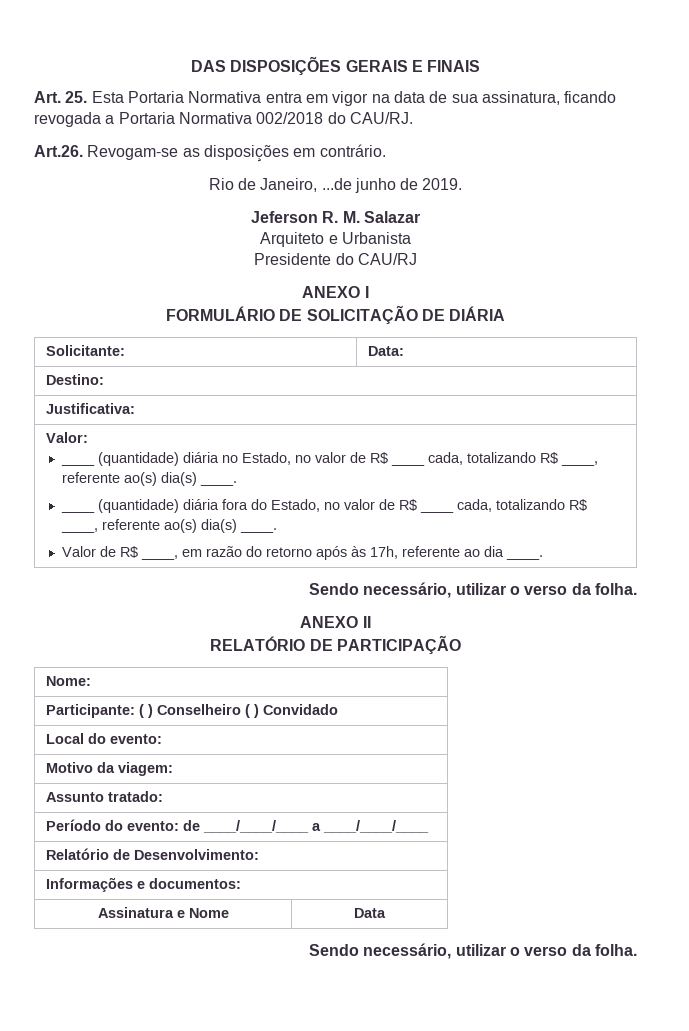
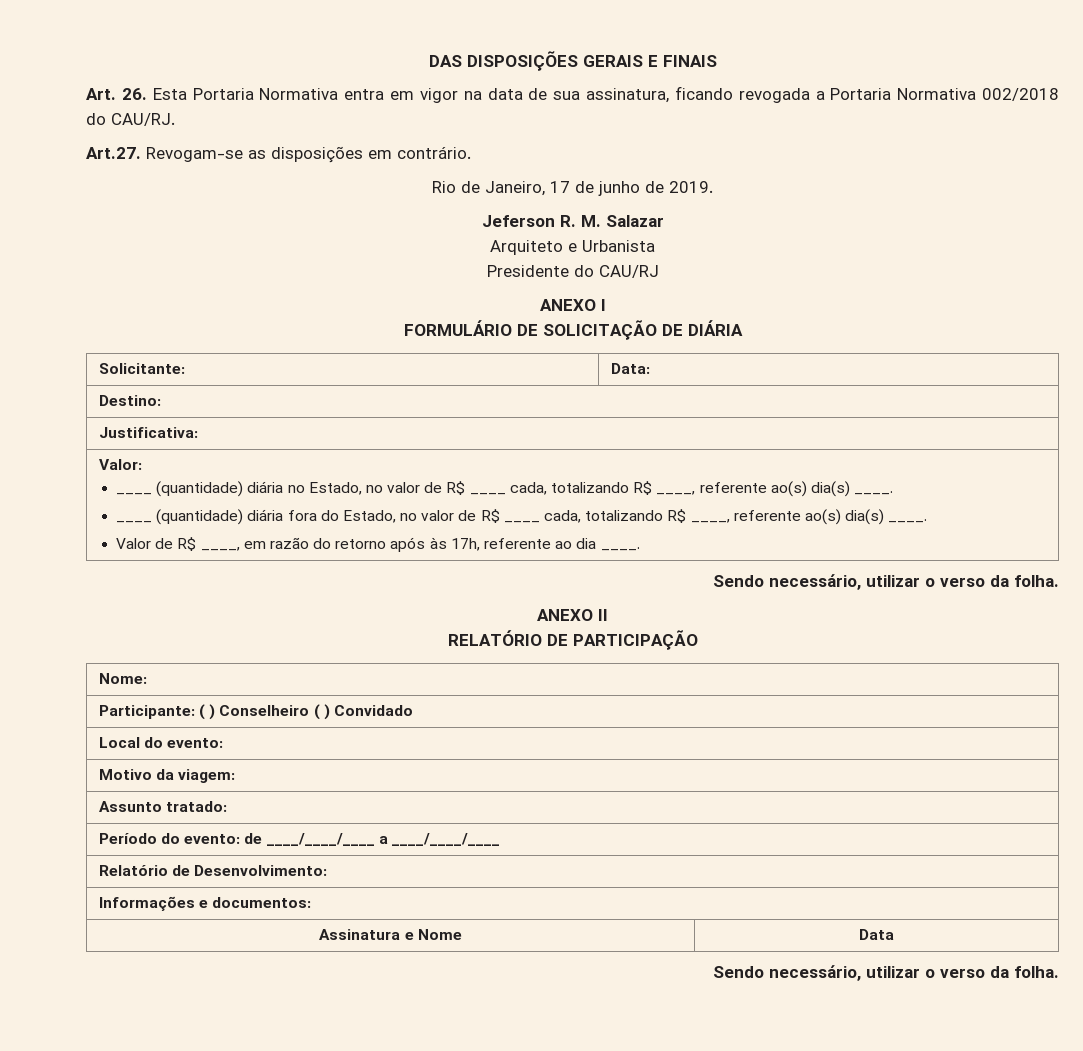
[65,91,88,103] 25. -> [121,88,147,100] 26.
[34,145,83,157] Art.26. -> [86,147,141,159] Art.27.
[321,178,352,190] ...de -> [550,181,594,193] 17 de

